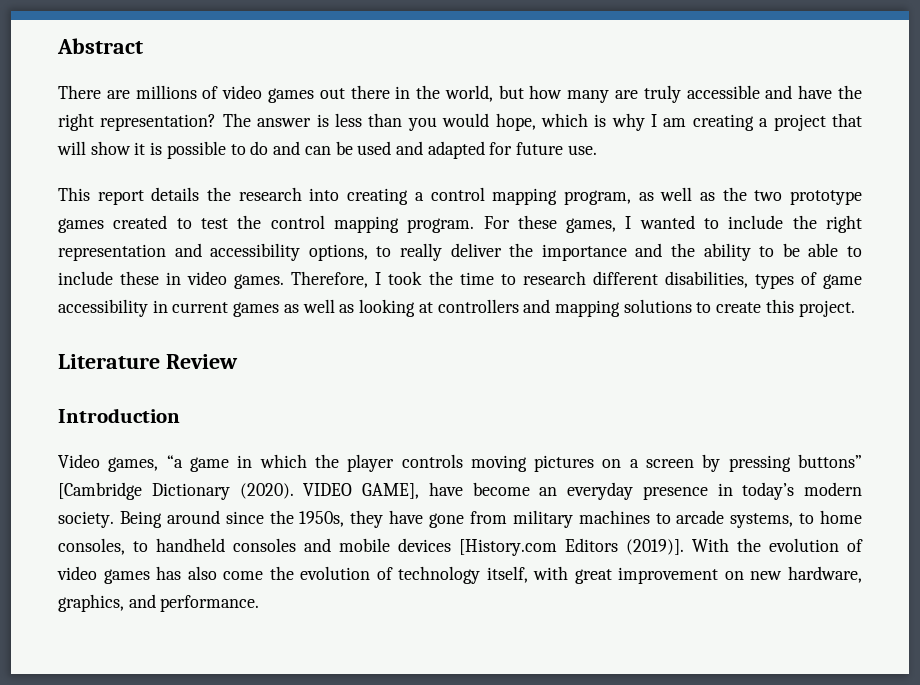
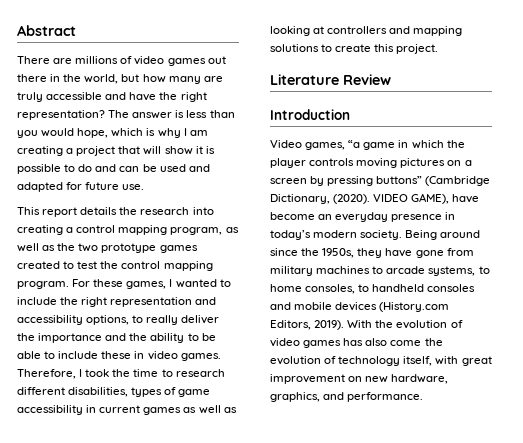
[58,482,230,500] [Cambridge Dictionary -> [425,176,491,186] [270,194,330,204] (Cambridge Dictionary,
[362,483,419,499] GAME], -> [411,193,450,204] GAME),
[459,538,684,556] [History.com Editors (2019)]. -> [379,302,450,312] [270,320,345,330] (History.com Editors, 2019).

